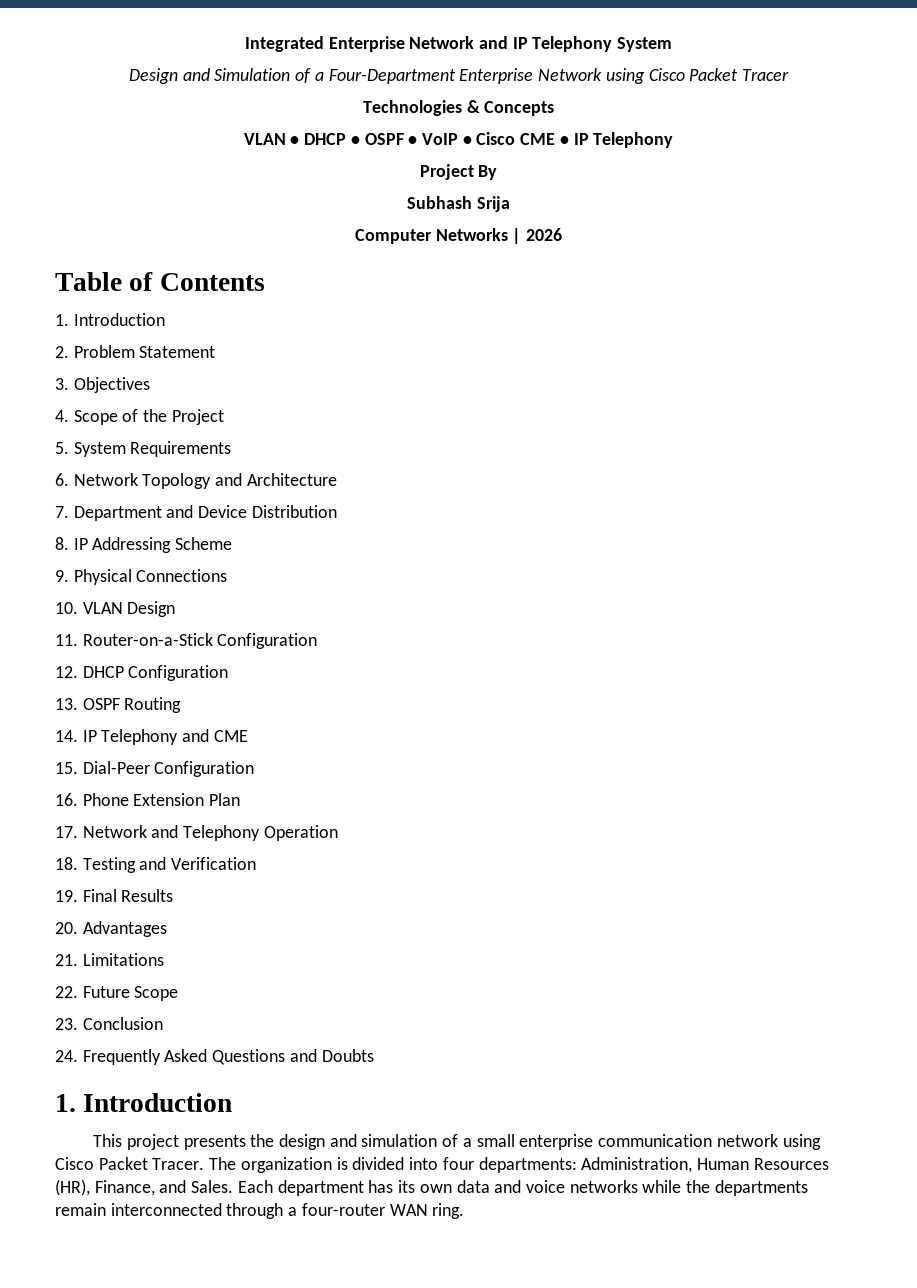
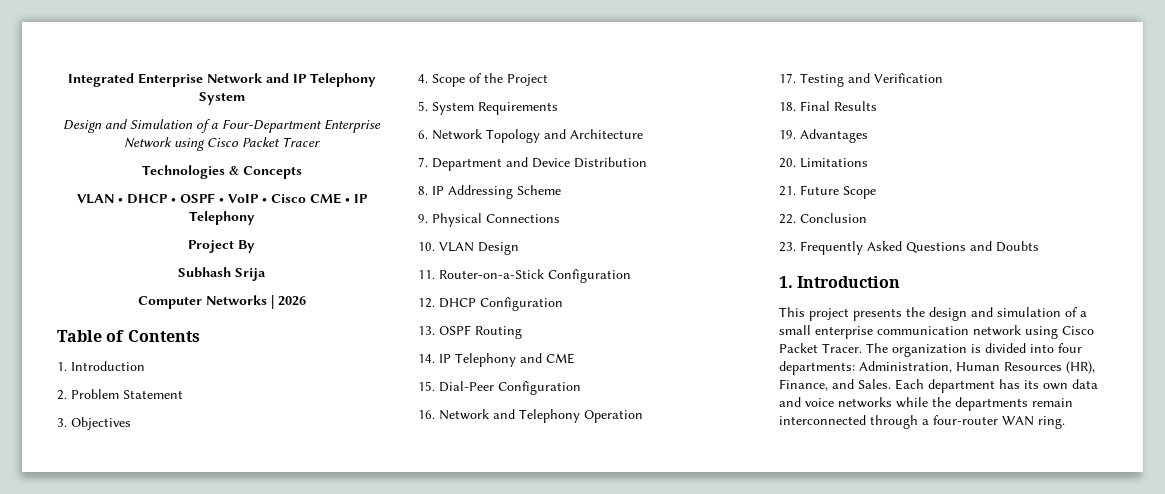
[82,793,241,806] [55,826,78,838] Phone Extension Plan // 17. -> (435, 414) none
[55,857,78,870] 18. -> [779,73,796,83] 17.
[55,890,78,902] 19. -> [779,102,796,111] 18.
[55,922,78,934] 20. -> [779,130,796,139] 19.
[55,954,78,966] 21. -> [779,158,796,168] 20.
[55,986,78,998] 22. -> [779,186,796,196] 21.
[55,1018,78,1030] 23. -> [779,214,796,224] 22.
[55,1050,78,1062] 24. -> [779,242,796,252] 23.

